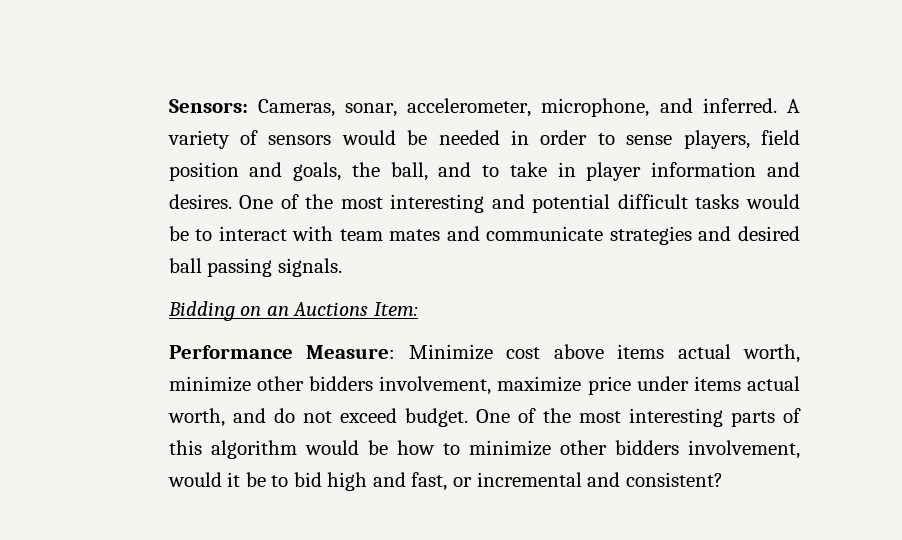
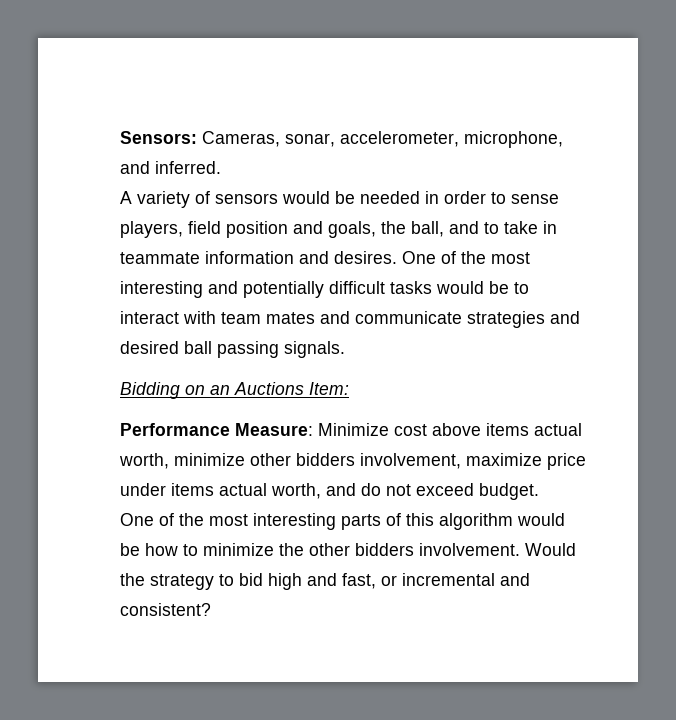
(777, 105) none -> (222, 167) //
[586,162,642,181] player -> [120,252,201,264] teammate
[532,194,611,213] potential -> [243,281,325,298] potentially
(468, 417) none -> (540, 491) //
[559,440,801,459] [167,472,266,487] other bidders involvement, would it be -> [279,543,577,556] [120,573,215,590] the other bidders involvement. Would the strategy

